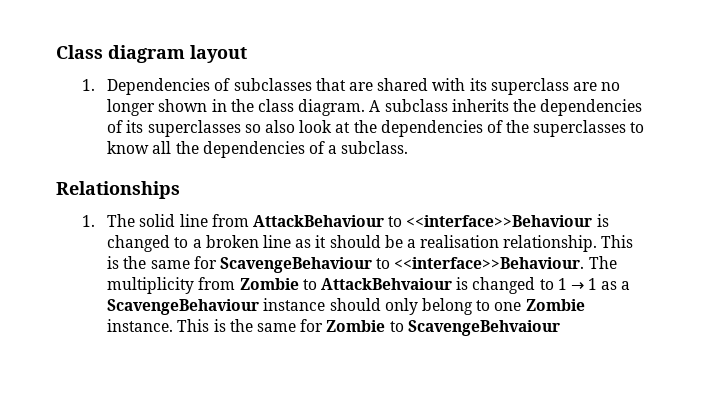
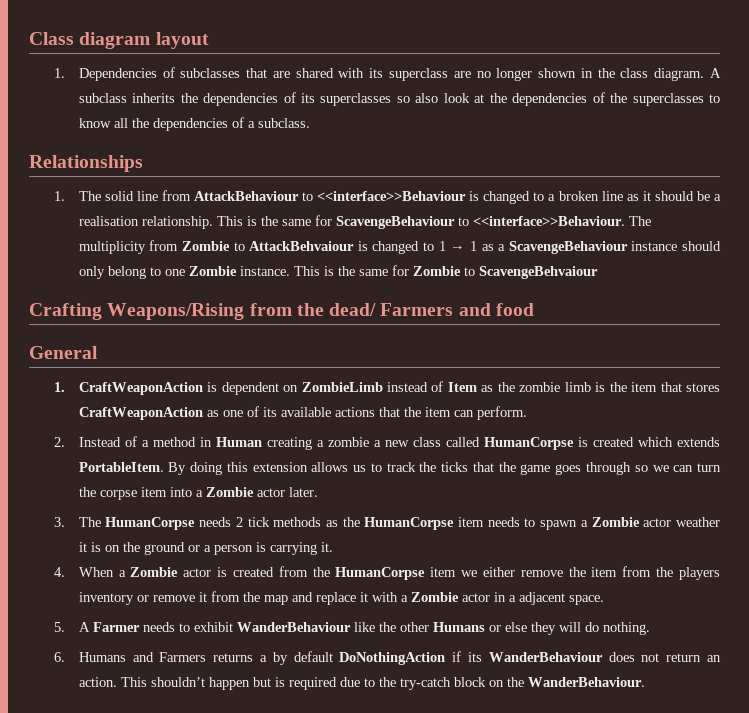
(560, 328) none -> [29,303,534,320] [29,346,98,359] [53,381,721,395] [78,406,527,420] [53,436,720,450] [78,462,721,475] [78,487,318,500] [53,517,721,530] [78,542,333,555] [53,566,721,580] [78,591,604,605] [53,622,650,635] [53,651,721,665] [78,677,645,690] // Crafting Weapons/Rising from the dead/ Farmers and food // General // 1. CraftWeaponAction is dependent on ZombieLimb instead of Item as the zombie limb is the item that stores CraftWeaponAction as one of its available actions that the item can perform. // 2. Instead of a method in Human creating a zombie a new class called HumanCorpse is created which extends PortableItem. By doing this extension allows us to track the ticks that the game goes through so we can turn the corpse item into a Zombie actor later. // 3. The HumanCorpse needs 2 tick methods as the HumanCorpse item needs to spawn a Zombie actor weather it is on the ground or a person is carrying it. // 4. When a Zombie actor is created from the HumanCorpse item we either remove the item from the players inventory or remove it from the map and replace it with a Zombie actor in a adjacent space. // 5. A Farmer needs to exhibit WanderBehaviour like the other Humans or else they will do nothing. // 6. Humans and Farmers returns a by default DoNothingAction if its WanderBehaviour does not return an action. This shouldn’t happen but is required due to the try-catch block on the WanderBehaviour.

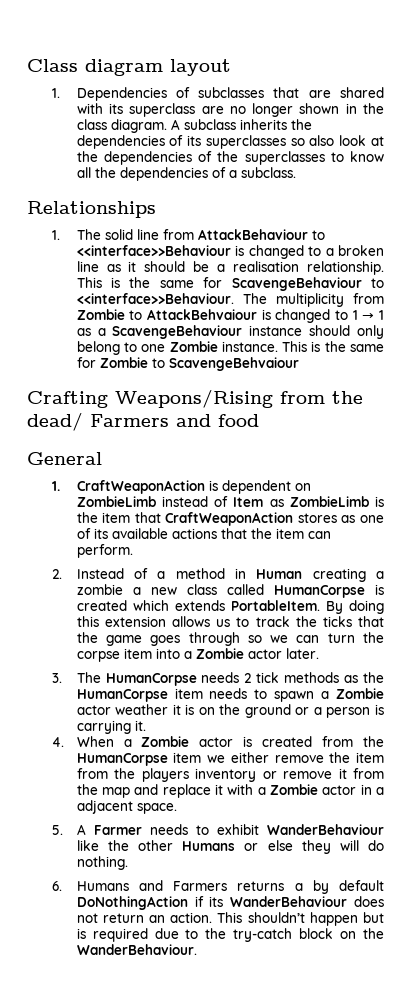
[497,382,591,392] the zombie limb -> [289,496,369,507] ZombieLimb
[686,383,721,392] [78,407,203,420] stores CraftWeaponAction -> [165,512,337,526] CraftWeaponAction stores

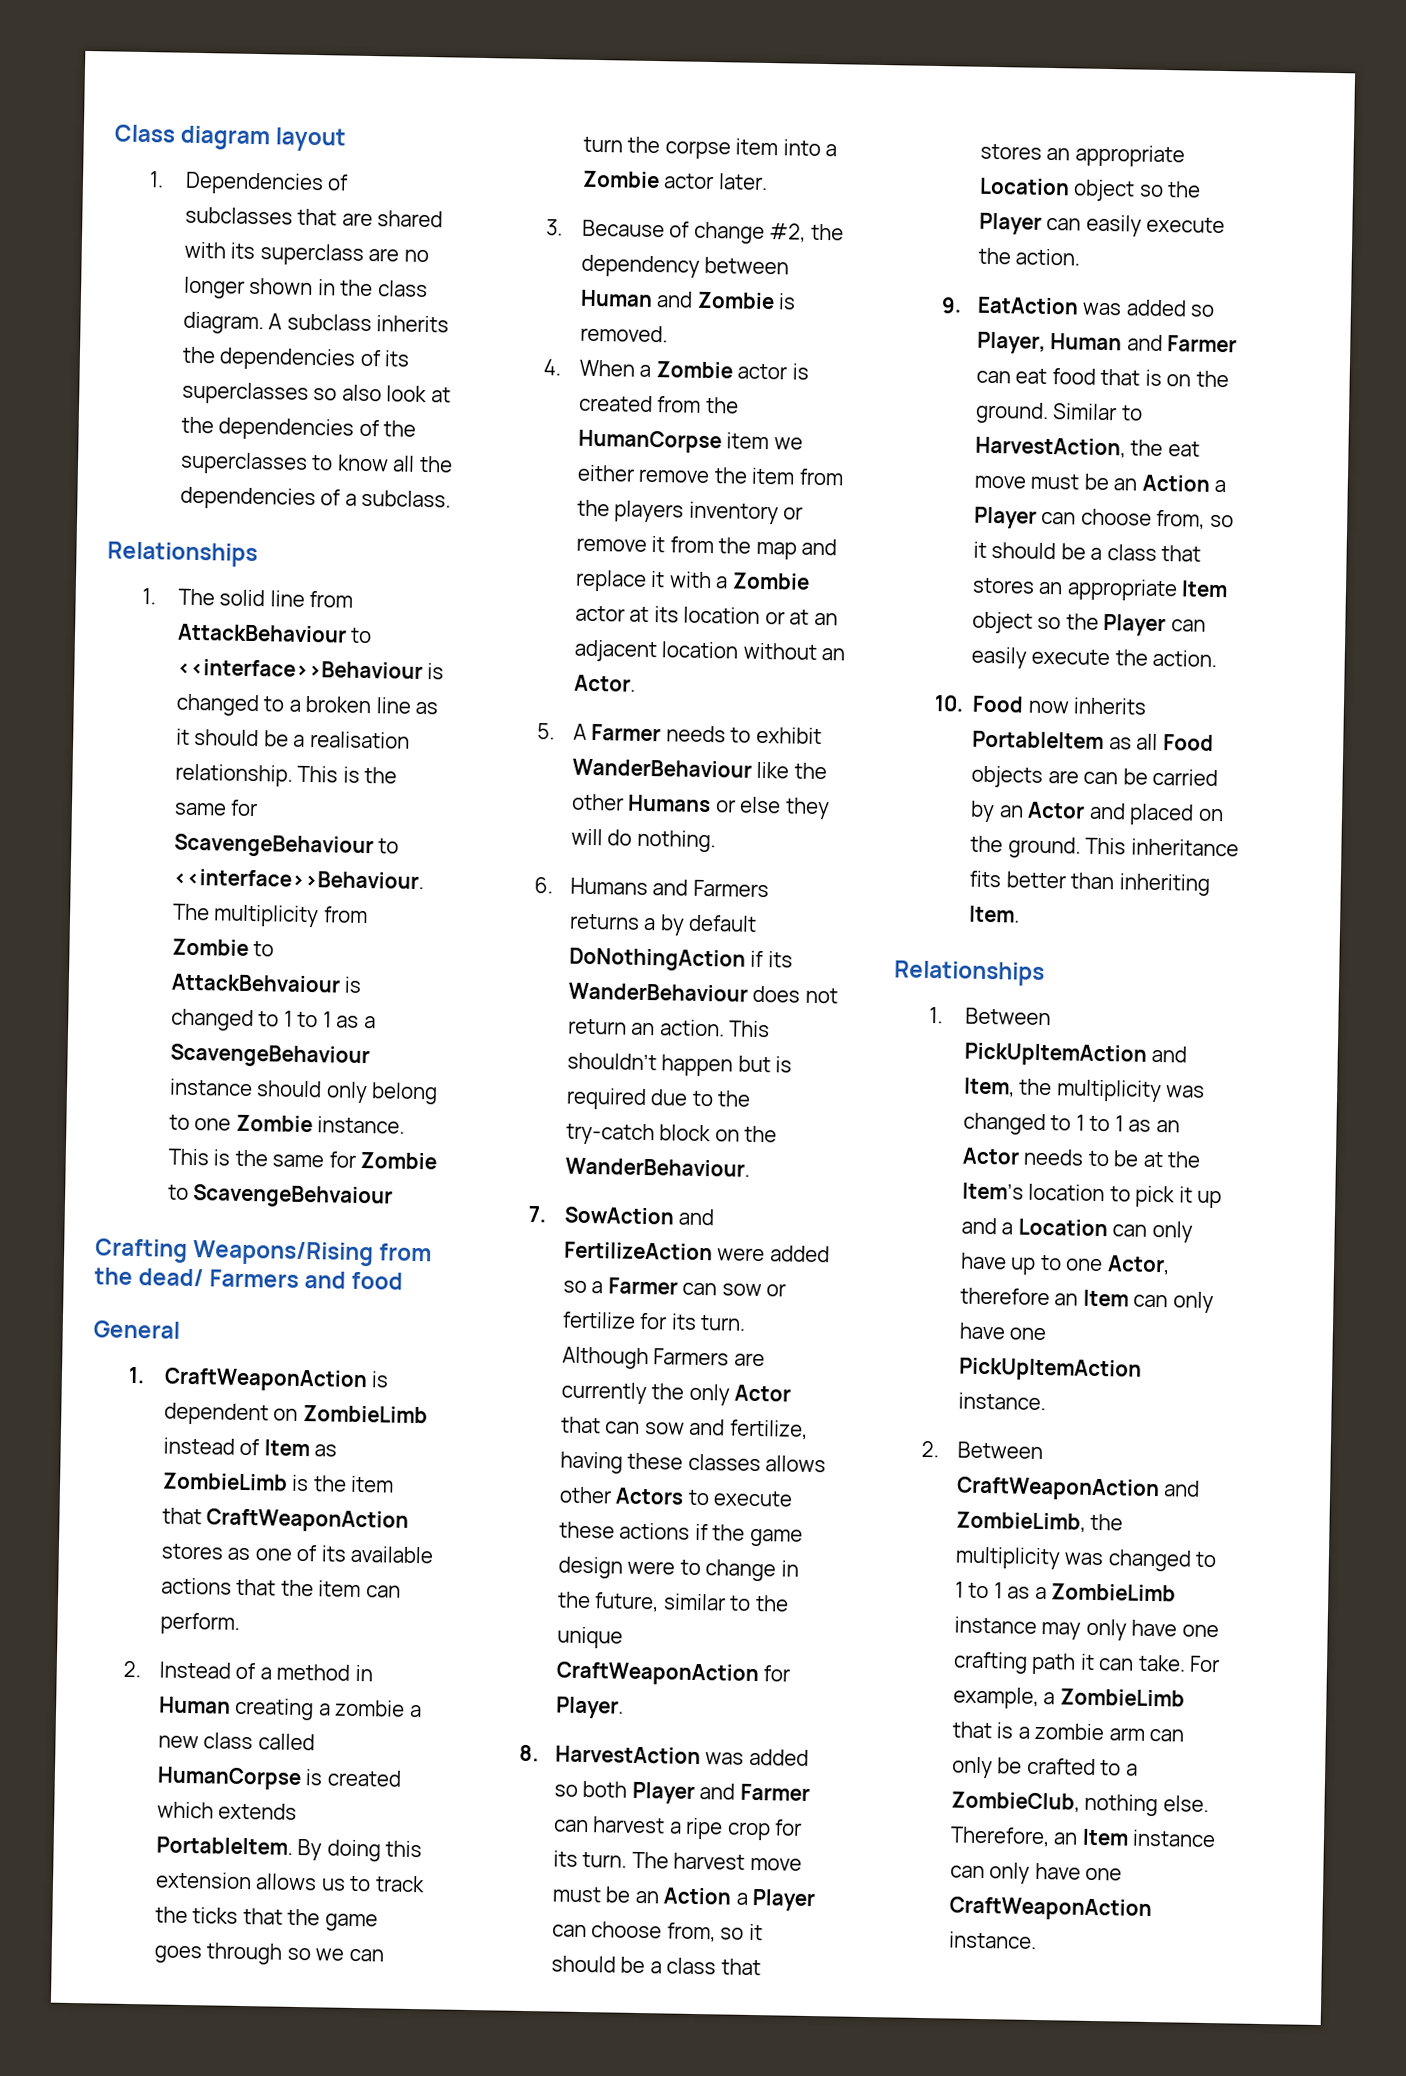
[362,313,375,320] → -> [297,1011,319,1028] to
[76,672,385,686] [76,688,384,702] [76,704,384,718] [76,720,146,734] The HumanCorpse needs 2 tick methods as the HumanCorpse item needs to spawn a Zombie actor weather it is on the ground or a person is carrying it. -> [581,219,844,244] [580,254,790,278] [579,289,797,310] [579,324,668,343] Because of change #2, the dependency between Human and Zombie is removed.
[360,784,384,795] [76,800,177,814] in a adjacent space. -> [629,606,838,626] [573,639,846,663] [573,674,636,692] at its location or at an adjacent location without an Actor.
(197, 949) none -> [527,1205,715,1226] [563,1241,830,1263] [562,1277,787,1297] [561,1311,747,1331] [561,1346,765,1370] [560,1381,792,1406] [560,1416,808,1440] [559,1451,827,1474] [558,1486,794,1507] [558,1521,803,1547] [557,1556,799,1582] [556,1591,789,1613] [556,1626,623,1649] [555,1661,791,1687] [554,1696,624,1719] [518,1744,809,1766] [553,1780,810,1804] [552,1816,803,1841] [552,1850,802,1871] [551,1886,816,1912] [551,1921,763,1943] [550,1955,761,1976] [979,143,1185,168] [978,177,1202,202] [978,212,1226,237] [977,247,1081,266] [940,296,1216,317] [976,331,1238,354] [975,368,1229,388] [974,401,1143,424] [974,436,1200,459] [973,473,1227,493] [973,506,1234,530] [972,541,1202,562] [971,577,1229,602] [971,611,1206,637] [970,646,1218,669] [933,695,1148,715] [972,730,1214,751] [971,765,1219,788] [970,800,1224,826] [970,835,1239,859] [969,870,1210,896] [969,905,1021,923] [893,960,1045,987] [928,1006,1051,1026] [963,1042,1188,1067] [963,1077,1206,1103] [962,1112,1180,1136] [961,1147,1202,1168] [961,1182,1223,1209] [960,1217,1193,1243] [959,1252,1170,1276] [959,1287,1214,1314] [958,1322,1047,1341] [958,1357,1142,1382] [957,1392,1046,1411] [920,1440,1043,1460] [955,1476,1201,1502] [955,1511,1124,1533] [954,1546,1218,1572] [954,1581,1177,1602] [953,1616,1219,1641] [952,1651,1221,1675] [952,1686,1185,1710] [951,1721,1185,1742] [951,1756,1138,1779] [950,1791,1209,1817] [949,1826,1217,1848] [949,1862,1123,1884] [948,1896,1152,1922] [948,1931,1037,1950] // 7. SowAction and FertilizeAction were added so a Farmer can sow or fertilize for its turn. Although Farmers are currently the only Actor that can sow and fertilize, having these classes allows other Actors to execute these actions if the game design were to change in the future, similar to the unique CraftWeaponAction for Player. // 8. HarvestAction was added so both Player and Farmer can harvest a ripe crop for its turn. The harvest move must be an Action a Player can choose from, so it should be a class that stores an appropriate Location object so the Player can easily execute the action. // 9. EatAction was added so Player, Human and Farmer can eat food that is on the ground. Similar to HarvestAction, the eat move must be an Action a Player can choose from, so it should be a class that stores an appropriate Item object so the Player can easily execute the action. // 10. Food now inherits PortableItem as all Food objects are can be carried by an Actor and placed on the ground. This inheritance fits better than inheriting Item. // Relationships // 1. Between PickUpItemAction and Item, the multiplicity was changed to 1 to 1 as an Actor needs to be at the Item’s location to pick it up and a Location can only have up to one Actor, therefore an Item can only have one PickUpItemAction instance. // 2. Between CraftWeaponAction and ZombieLimb, the multiplicity was changed to 1 to 1 as a ZombieLimb instance may only have one crafting path it can take. For example, a ZombieLimb that is a zombie arm can only be crafted to a ZombieClub, nothing else. Therefore, an Item instance can only have one CraftWeaponAction instance.

